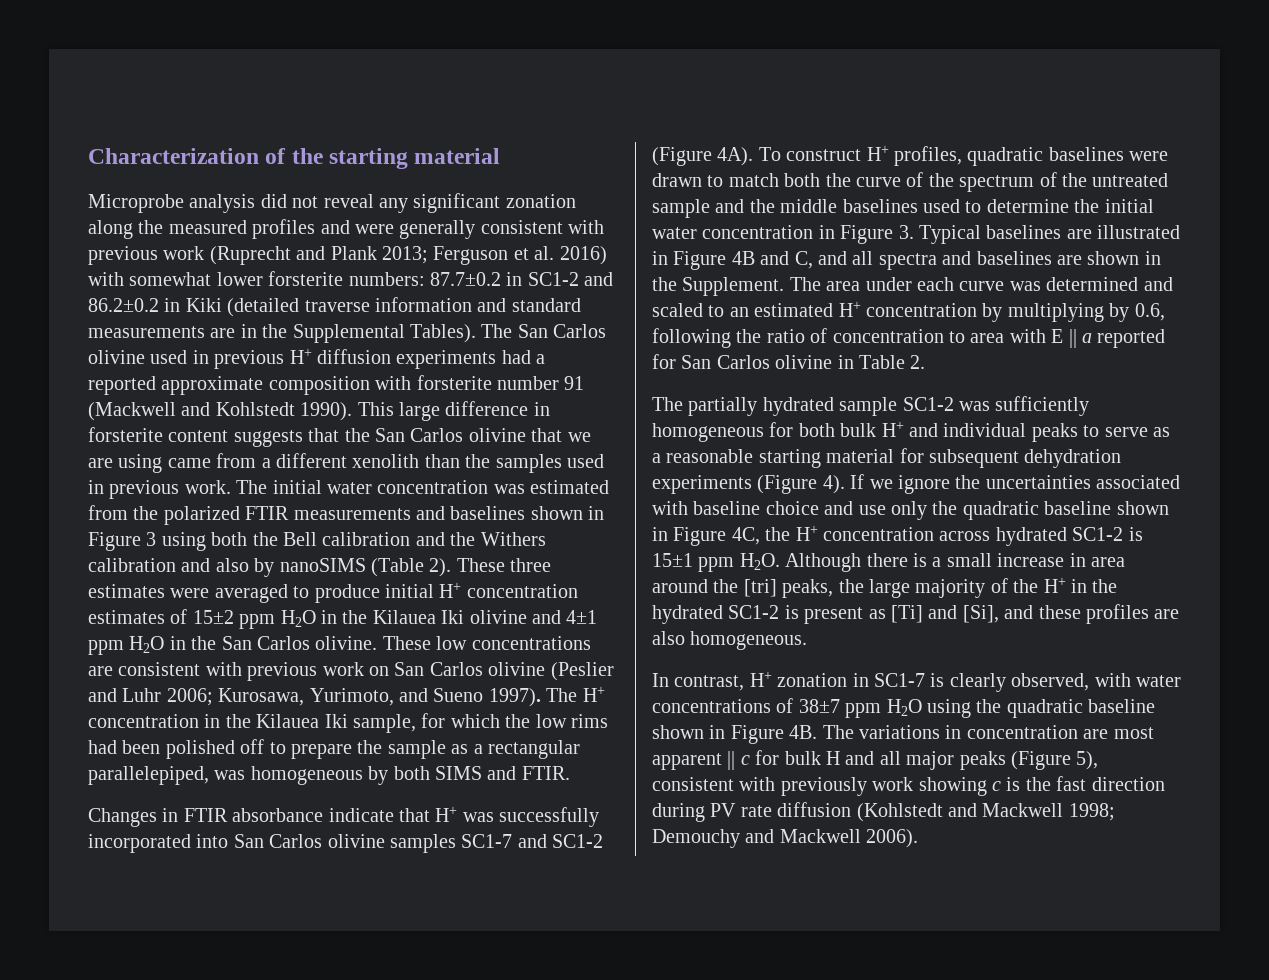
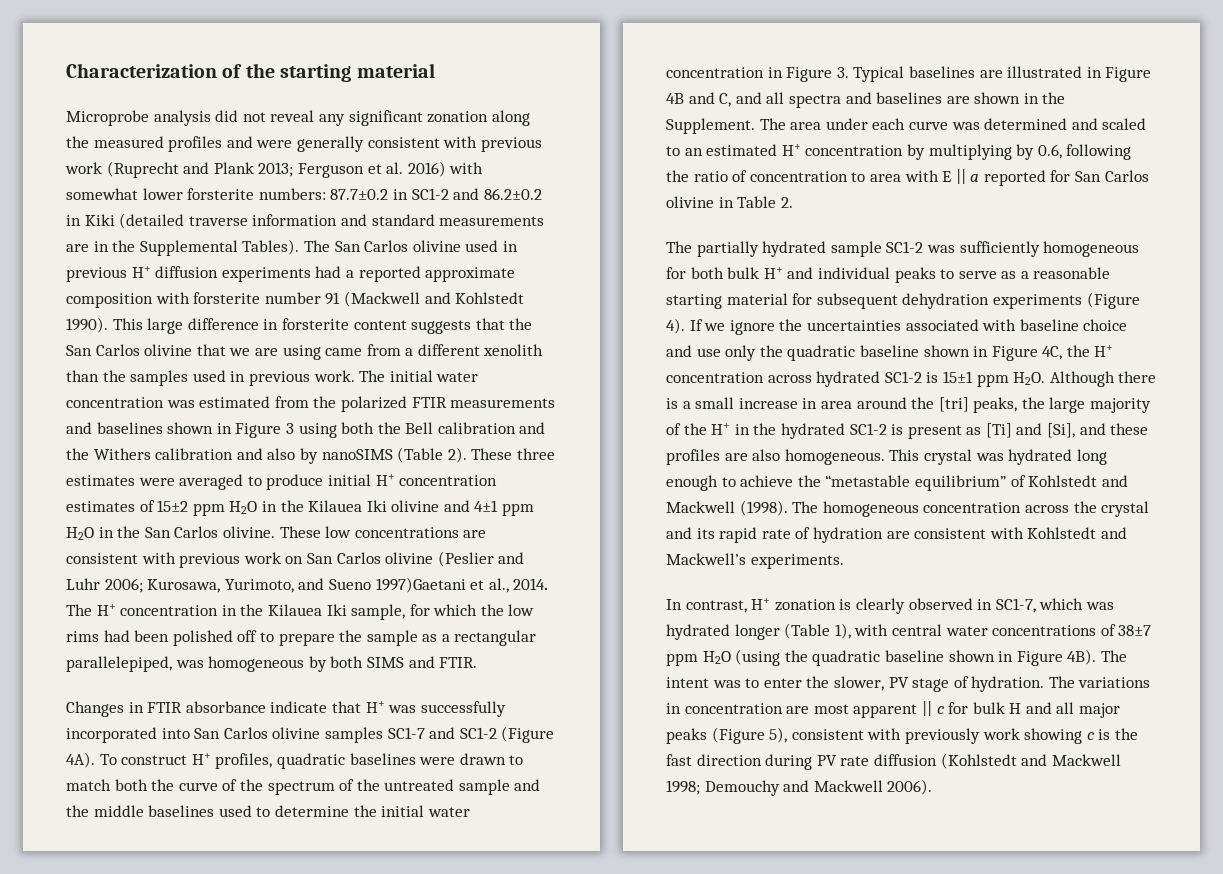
[488,688,541,707] 1997). -> [375,577,549,593] 1997)Gaetani et al., 2014.
[652,671,1131,692] // In contrast, H+ zonation in SC1-7 is clearly observed, with -> [889,449,1107,465] [666,475,1128,491] [666,500,1150,517] [666,527,1127,543] [666,553,844,569] [666,598,1114,614] [666,623,942,640] This crystal was hydrated long enough to achieve the “metastable equilibrium” of Kohlstedt and Mackwell (1998). The homogeneous concentration across the crystal and its rapid rate of hydration are consistent with Kohlstedt and Mackwell’s experiments. // In contrast, H+ zonation is clearly observed in SC1-7, which was hydrated longer (Table 1), with central
[927,699,1156,718] [652,725,818,744] using the quadratic baseline shown in Figure 4B. -> [735,649,1127,666] [666,676,1045,692] (using the quadratic baseline shown in Figure 4B). The intent was to enter the slower, PV stage of hydration.

